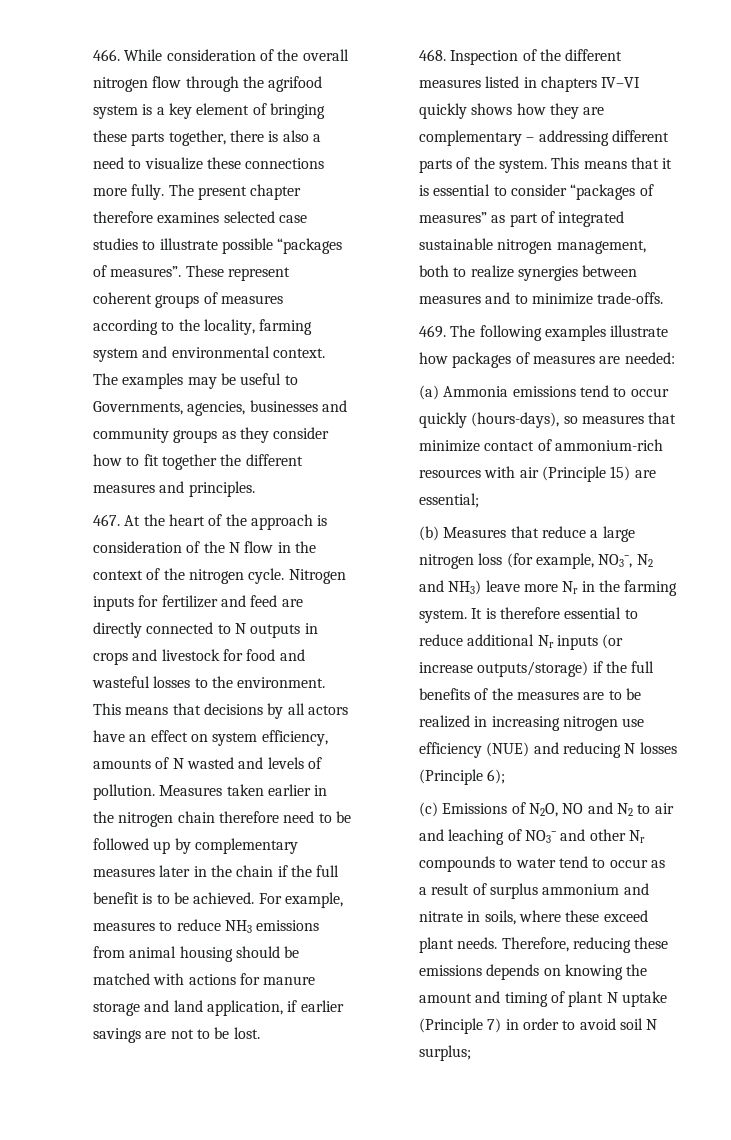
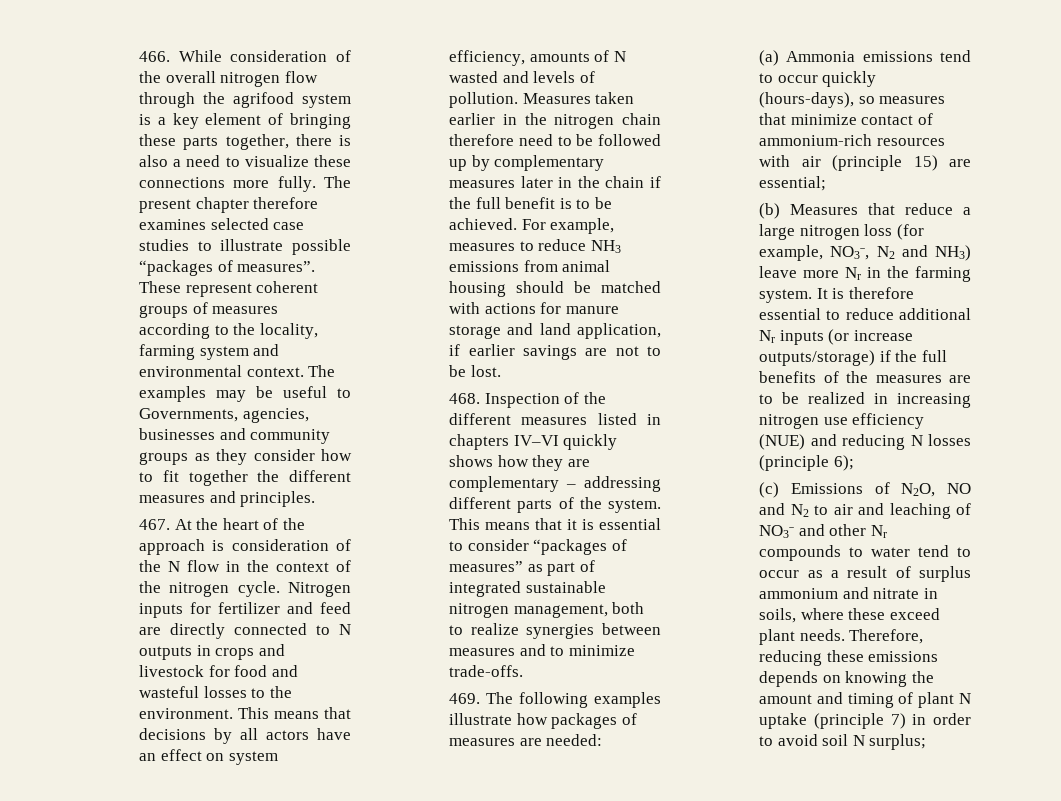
[541,466,606,482] (Principle -> [832,155,903,171] (principle
[419,769,484,785] (Principle -> [759,455,830,471] (principle
[419,1018,484,1034] (Principle -> [813,713,884,729] (principle

